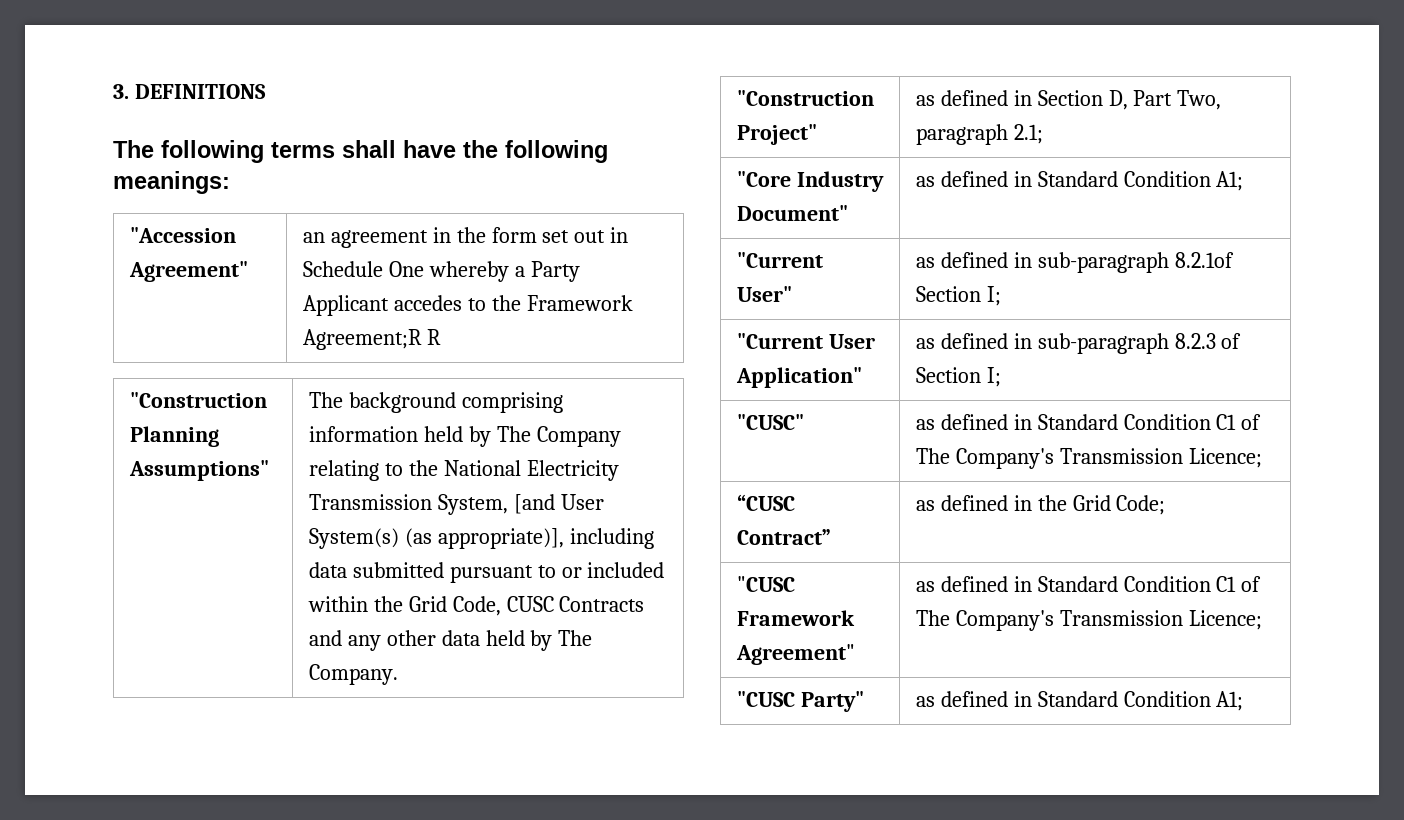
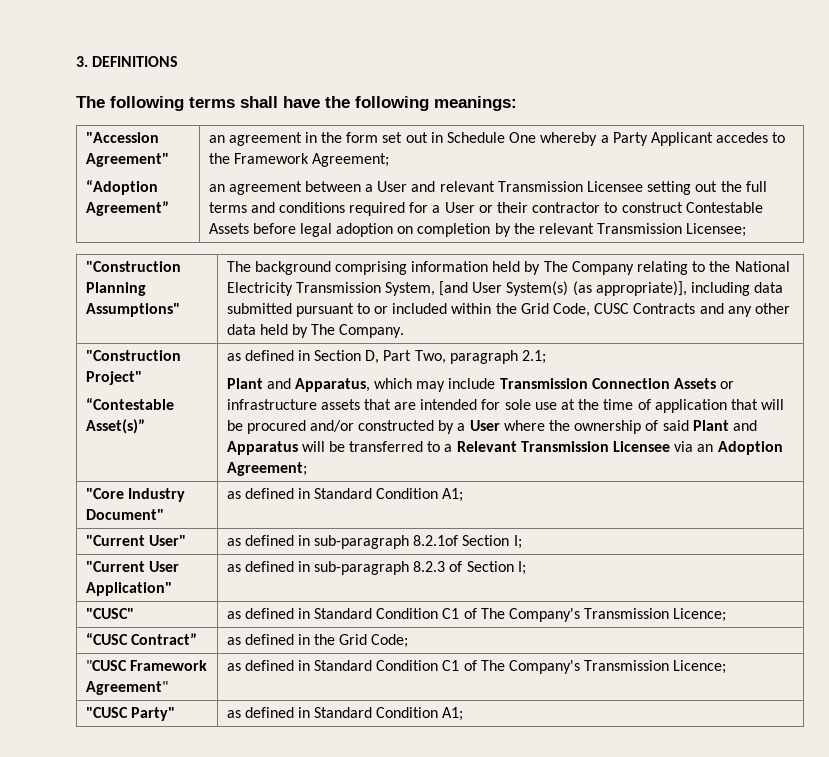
(248, 271) none -> [85,180,158,195] [85,201,169,216] // “Adoption Agreement”
[302,329,441,350] Agreement;R R -> [311,153,389,167] [208,181,767,195] [208,202,763,216] [208,223,747,237] Agreement; // an agreement between a User and relevant Transmission Licensee setting out the full terms and conditions required for a User or their contractor to construct Contestable Assets before legal adoption on completion by the relevant Transmission Licensee;
(817, 134) none -> [85,398,174,410] [85,419,145,434] // “Contestable Asset(s)”
(1043, 134) none -> [226,378,735,392] [226,399,785,413] [226,420,757,434] [226,441,783,455] [226,462,307,476] // Plant and Apparatus, which may include Transmission Connection Assets or infrastructure assets that are intended for sole use at the time of application that will be procured and/or constructed by a User where the ownership of said Plant and Apparatus will be transferred to a Relevant Transmission Licensee via an Adoption Agreement;

